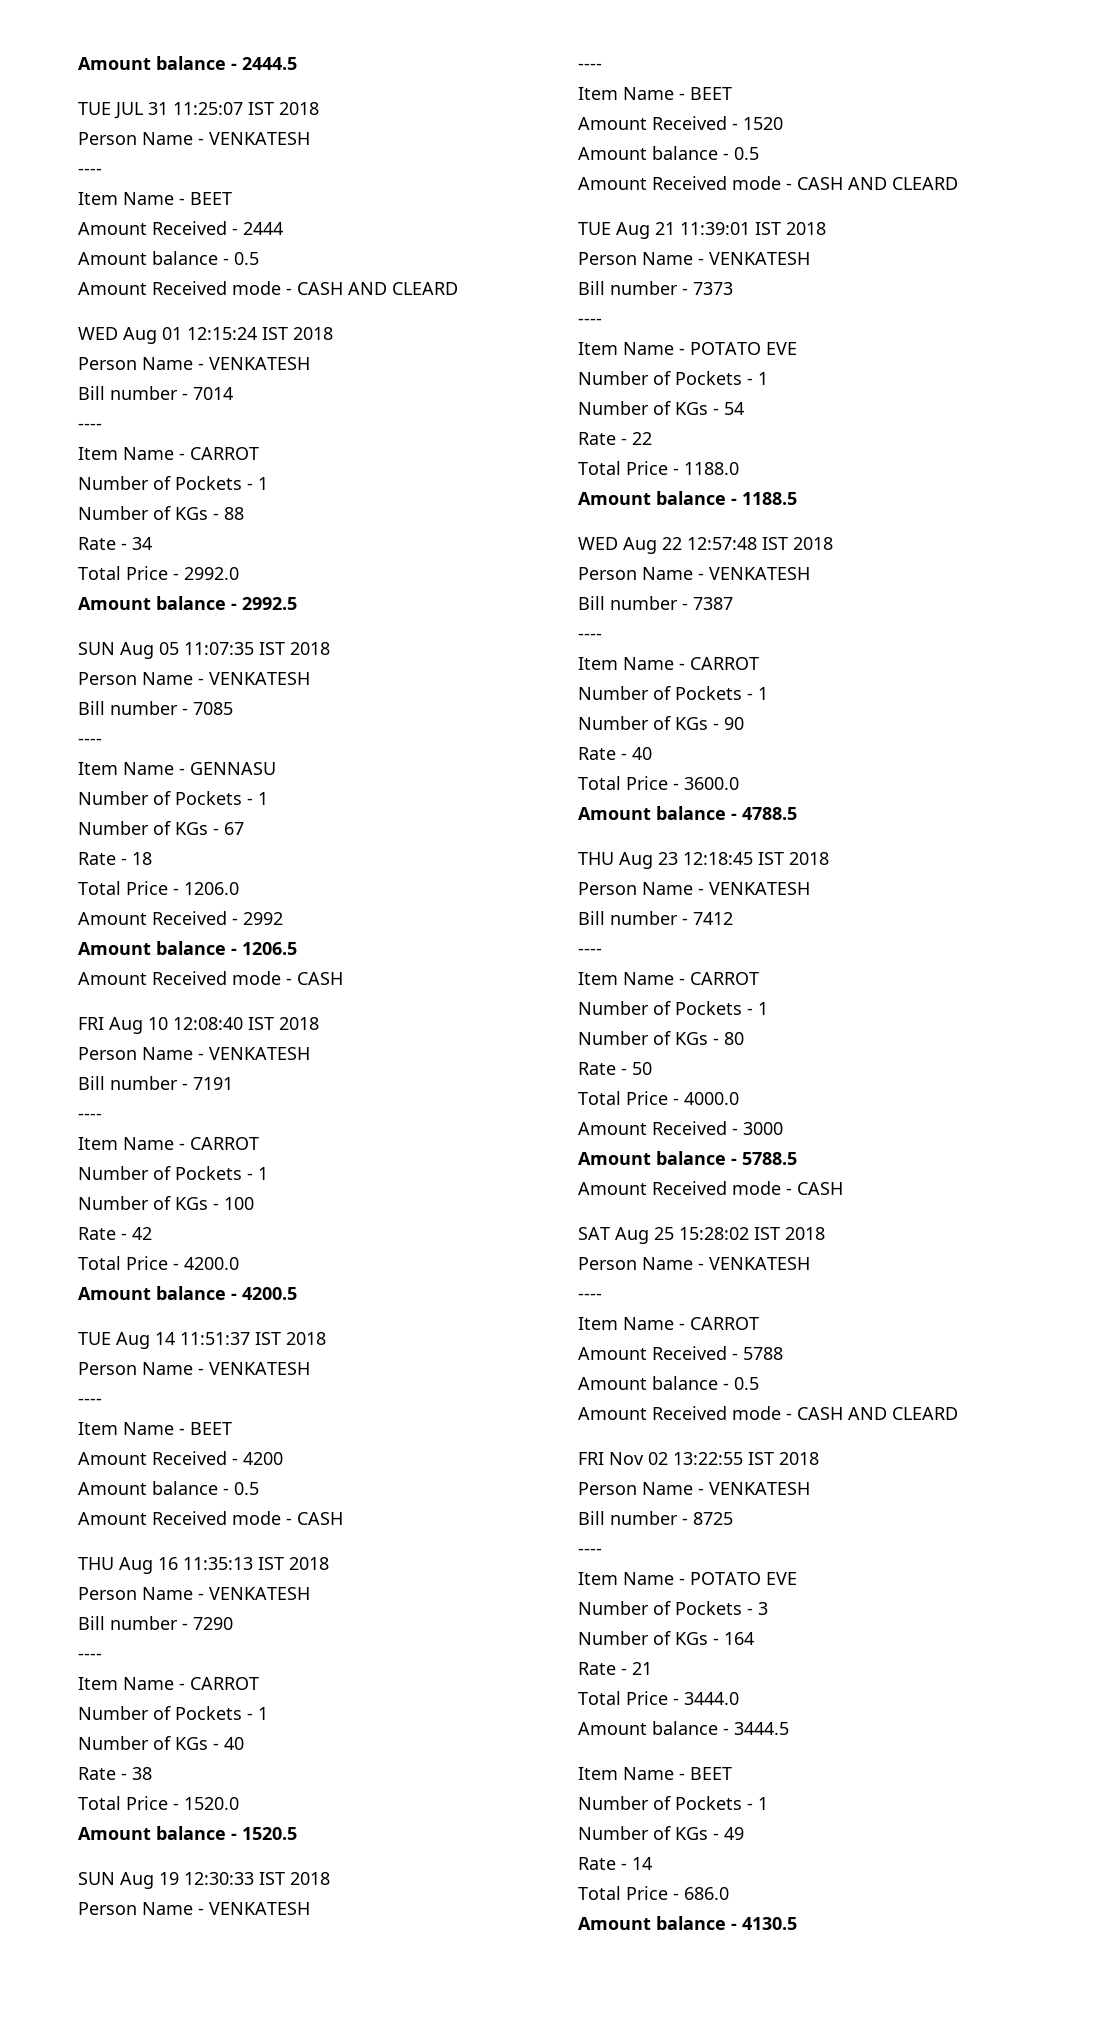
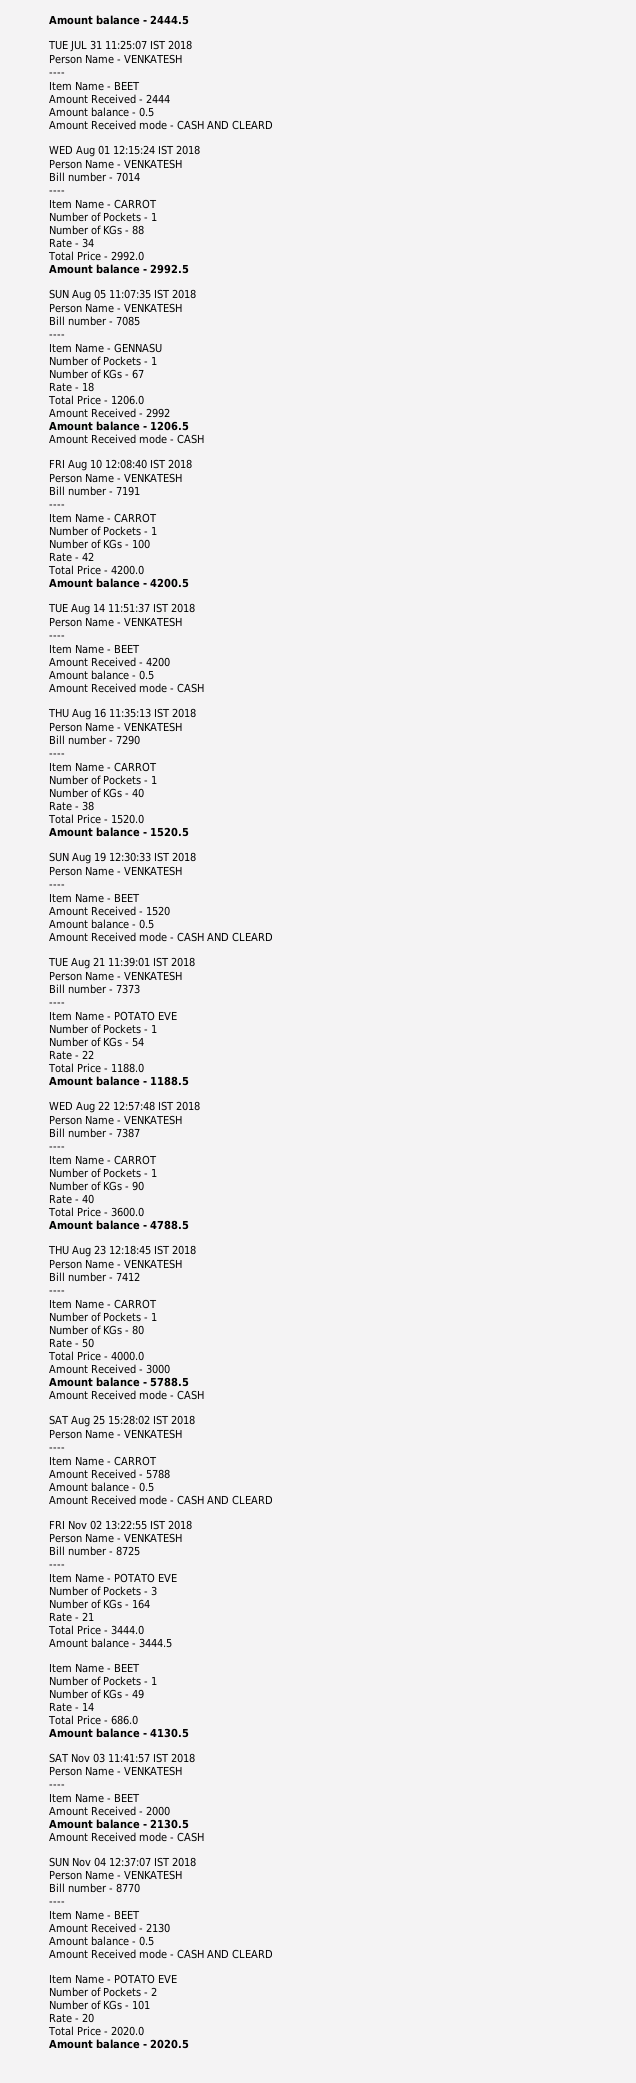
(797, 1923) none -> [49,1753,195,1763] [49,1766,182,1776] [49,1784,65,1788] [49,1793,140,1803] [49,1806,170,1816] [49,1819,189,1829] [49,1832,204,1842] [49,1857,196,1867] [49,1870,182,1880] [49,1883,140,1893] [49,1901,65,1905] [49,1910,140,1920] [49,1923,170,1933] [49,1936,154,1946] [49,1949,273,1959] [49,1974,177,1984] [49,1987,157,1997] [49,2000,150,2010] [49,2013,94,2023] [48,2026,144,2036] [49,2039,189,2049] // SAT Nov 03 11:41:57 IST 2018 // Person Name - VENKATESH // ---- // Item Name - BEET // Amount Received - 2000 // Amount balance - 2130.5 // Amount Received mode - CASH // SUN Nov 04 12:37:07 IST 2018 // Person Name - VENKATESH // Bill number - 8770 // ---- // Item Name - BEET // Amount Received - 2130 // Amount balance - 0.5 // Amount Received mode - CASH AND CLEARD // Item Name - POTATO EVE // Number of Pockets - 2 // Number of KGs - 101 // Rate - 20 // Total Price - 2020.0 // Amount balance - 2020.5

